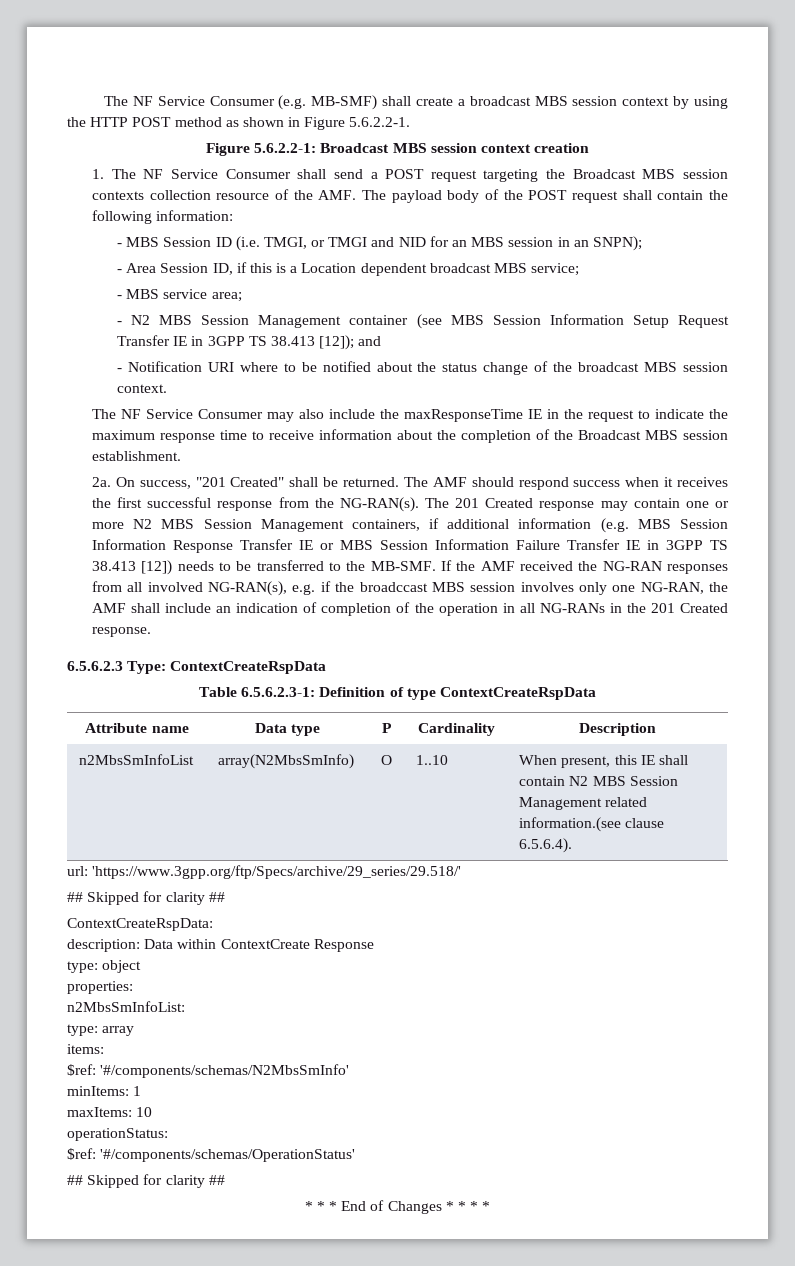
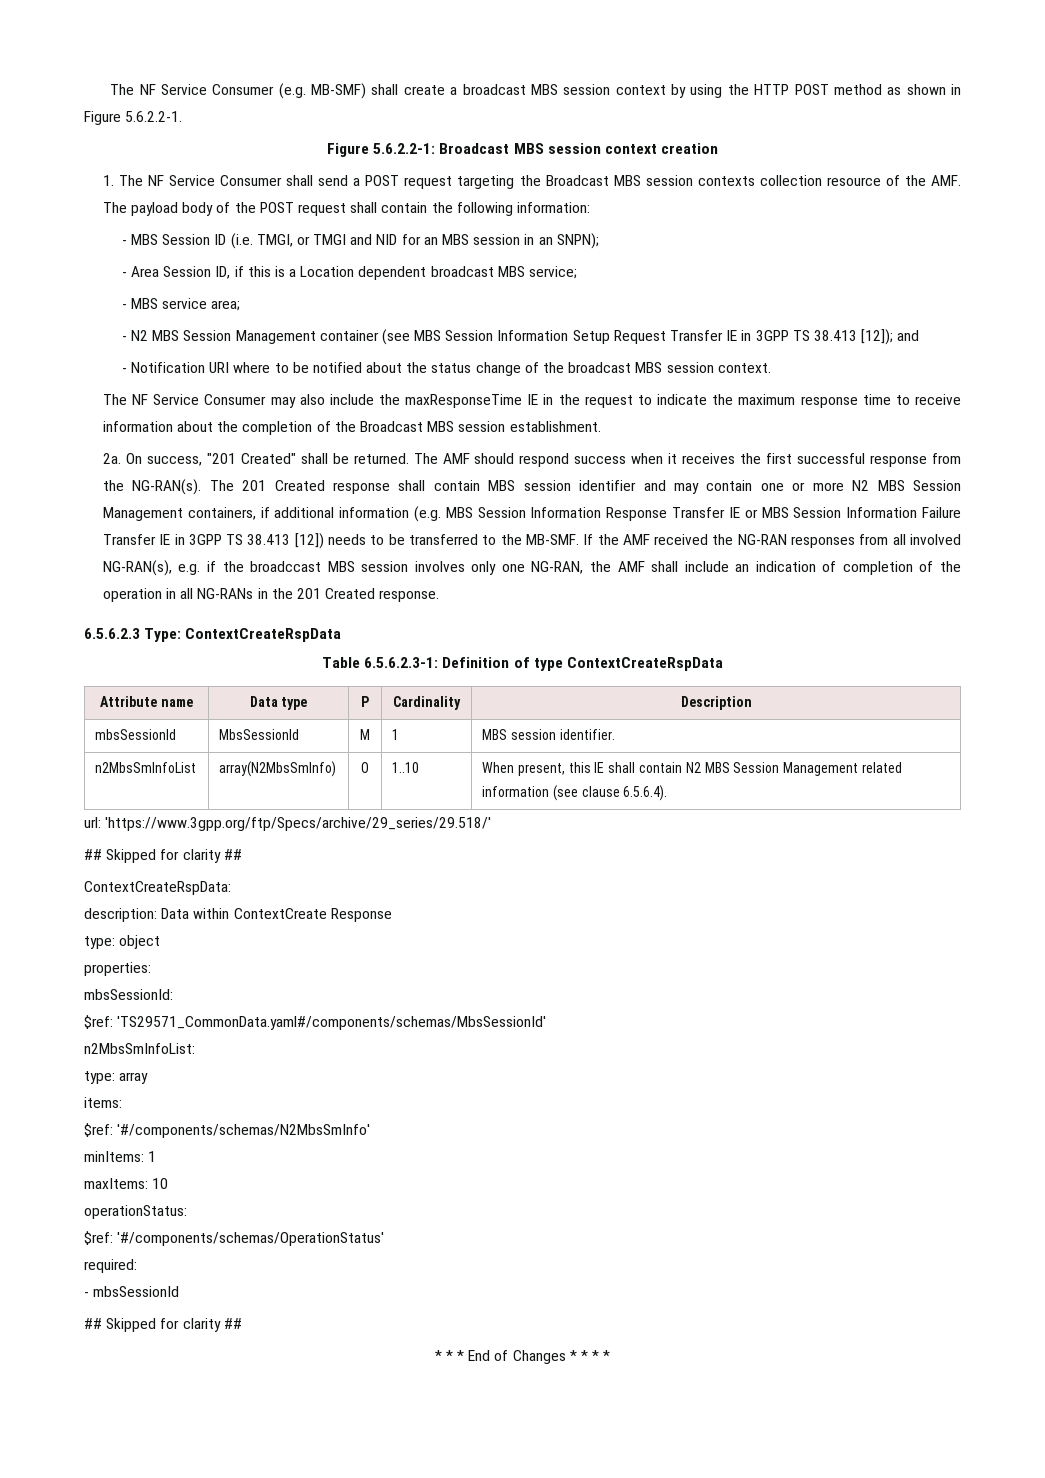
(595, 506) none -> [398,480,666,491] shall contain MBS session identifier and
(656, 729) none -> [95,729,177,740] [219,729,300,740] [360,729,370,740] [392,729,400,740] [482,729,615,740] // mbsSessionId | MbsSessionId | M | 1 | MBS session identifier.
[519,817,622,832] information.(see -> [482,785,578,801] information (see
(133, 987) none -> [84,989,173,1000] [84,1015,547,1030] // mbsSessionId: // $ref: 'TS29571_CommonData.yaml#/components/schemas/MbsSessionId'
(356, 1155) none -> [84,1259,137,1273] [84,1286,180,1297] // required: // - mbsSessionId

